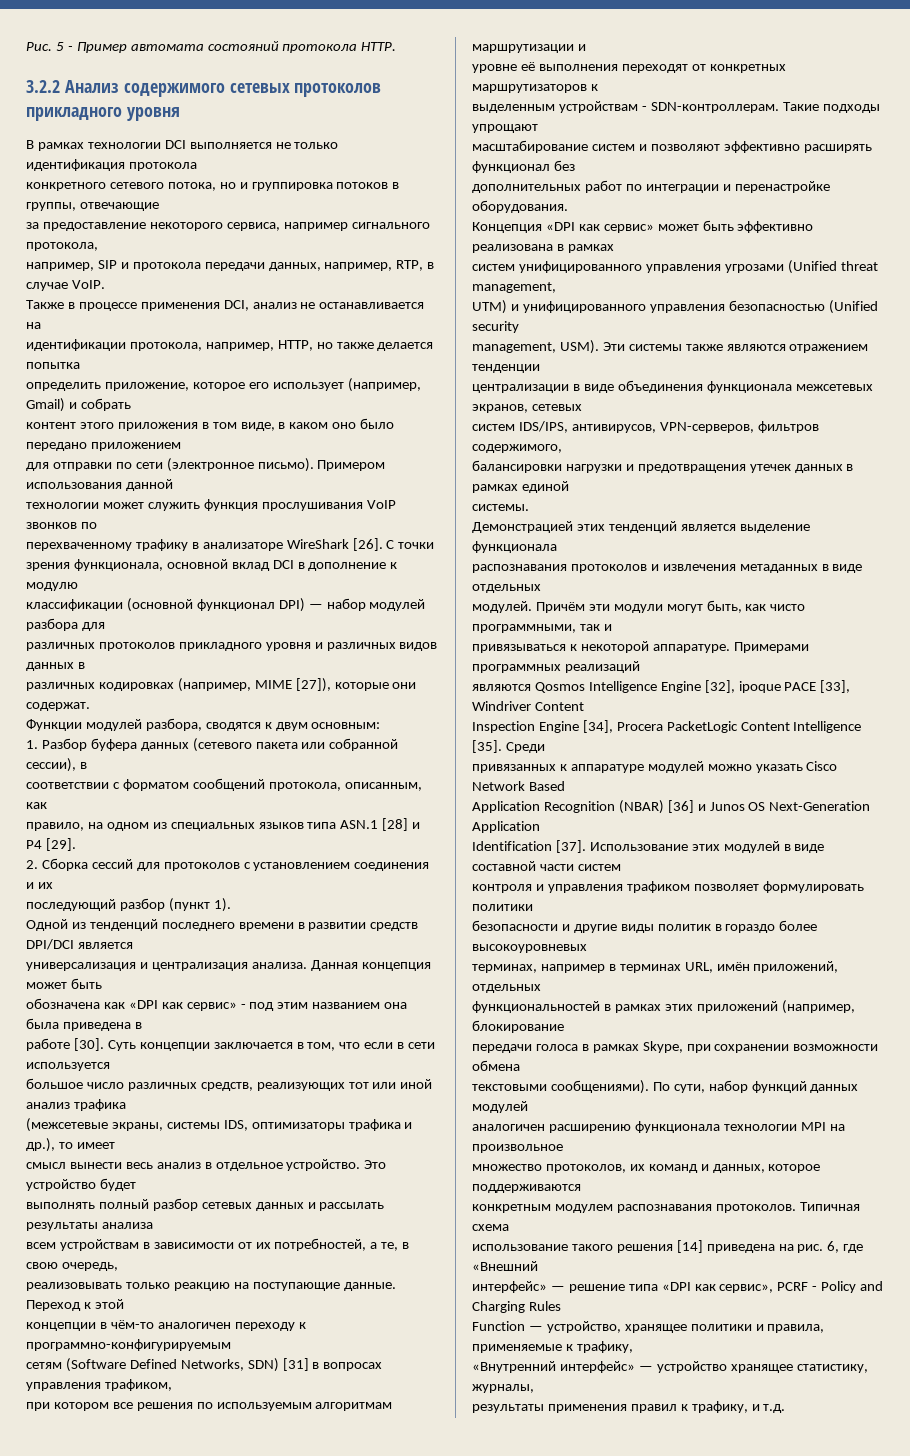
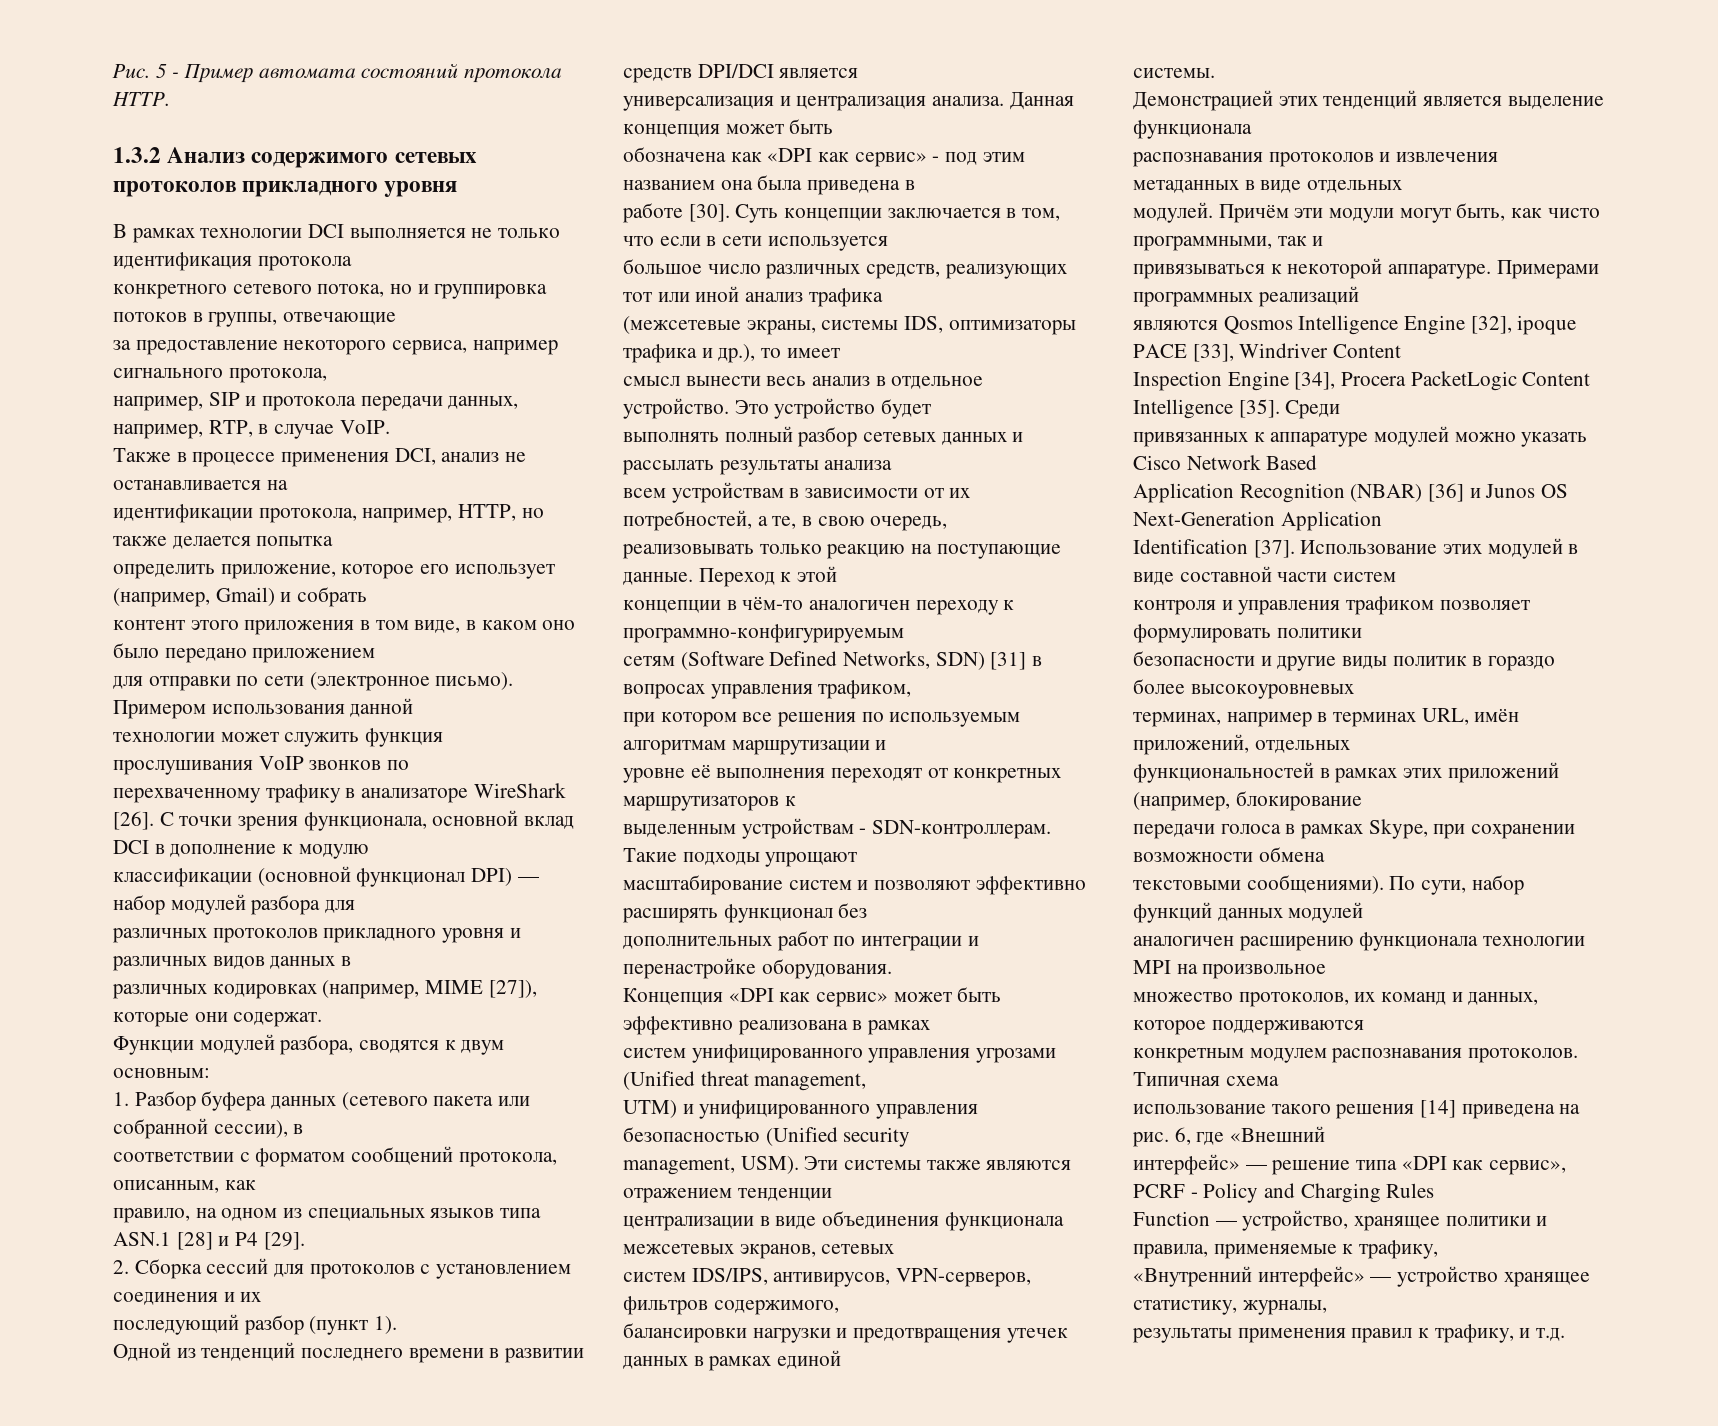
[26,80,60,93] 3.2.2 -> [113,147,161,163] 1.3.2

